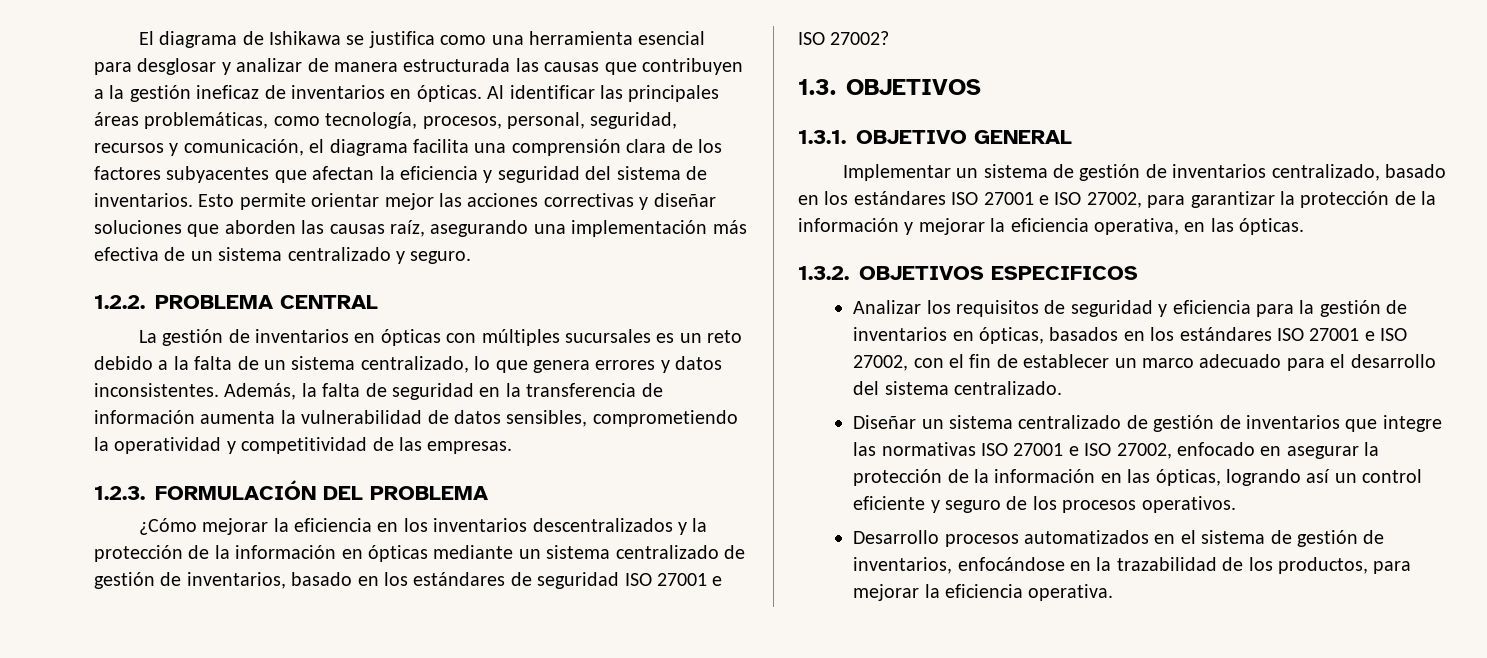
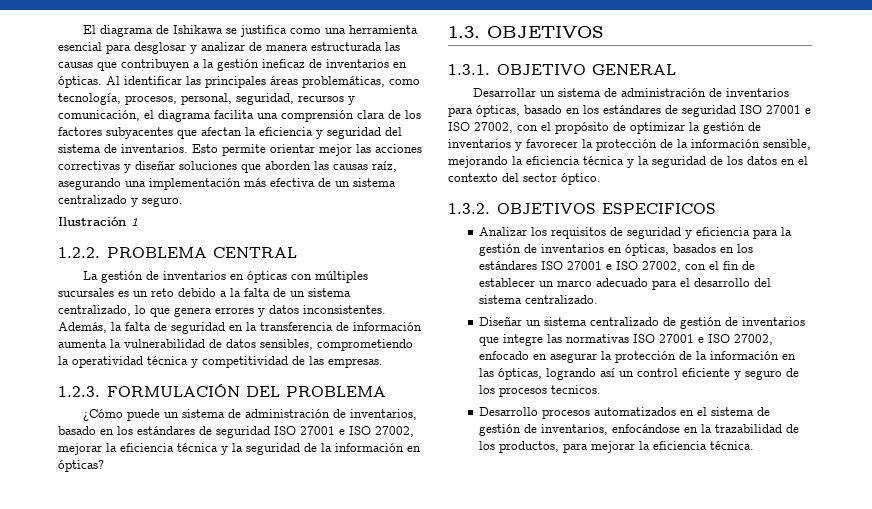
(472, 257) none -> [58,217,138,226] // Ilustración 1
(222, 445) none -> [147,356,188,365] técnica
[202,518,708,535] [94,545,745,562] [94,572,155,589] mejorar la eficiencia en los inventarios descentralizados y la protección de la información en ópticas mediante un sistema centralizado de gestión -> [127,409,331,421] puede un sistema de administración
[830,31,890,45] 27002? -> [375,426,414,437] [58,443,421,455] [58,460,104,472] 27002, mejorar la eficiencia técnica y la seguridad de la información en ópticas?
[842,164,1446,181] [798,191,1437,208] [798,218,1305,235] Implementar un sistema de gestión de inventarios centralizado, basado en los estándares ISO 27001 e ISO 27002, para garantizar la protección de la información y mejorar la eficiencia operativa, en las ópticas. -> [473,88,790,97] [448,105,811,117] [448,122,761,134] [448,139,811,151] [448,156,808,168] [448,173,601,185] Desarrollar un sistema de administración de inventarios para ópticas, basado en los estándares de seguridad ISO 27001 e ISO 27002, con el propósito de optimizar la gestión de inventarios y favorecer la protección de la información sensible, mejorando la eficiencia técnica y la seguridad de los datos en el contexto del sector óptico.
[1141,496,1236,513] operativos. -> [551,385,602,394] tecnicos.
[1028,584,1114,601] operativa. -> [710,441,755,450] técnica.

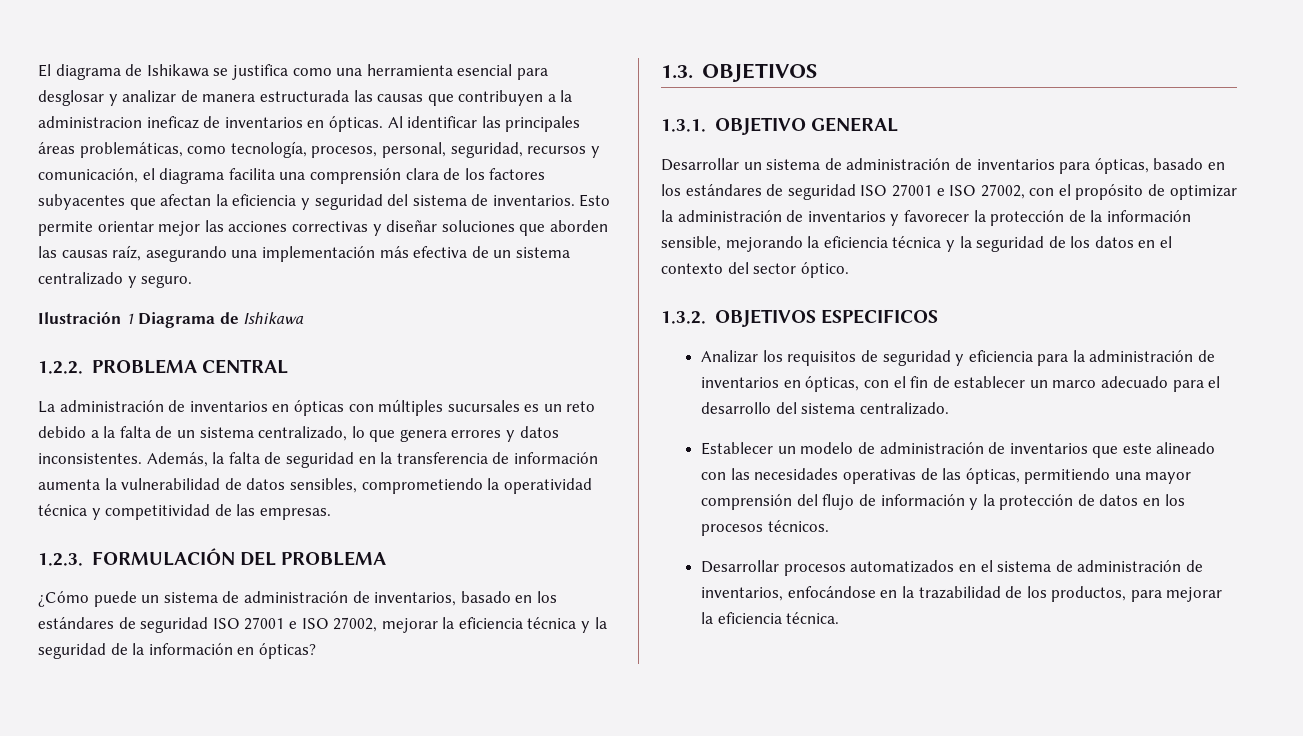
[217,59,259,71] gestión -> [38,116,142,128] administracion
(138, 222) none -> [138,312,305,328] Diagrama de Ishikawa
[101,271,144,283] gestión -> [59,400,164,412] administración
[703,122,745,134] gestión -> [677,210,782,222] administración
[479,244,522,256] gestión -> [1089,350,1194,362] administración
[673,244,754,253] [479,261,682,272] basados en los estándares ISO 27001 e ISO 27002, -> (860, 384) none
[479,316,806,329] [479,334,774,346] [479,351,797,363] [479,368,800,380] [479,385,602,397] [479,407,539,416] Diseñar un sistema centralizado de gestión de inventarios que integre las normativas ISO 27001 e ISO 27002, enfocado en asegurar la protección de la información en las ópticas, logrando así un control eficiente y seguro de los procesos tecnicos. // Desarrollo -> [701,442,1216,458] [701,468,1192,484] [701,494,1185,510] [701,520,829,536] [701,560,780,573] Establecer un modelo de administración de inventarios que este alineado con las necesidades operativas de las ópticas, permitiendo una mayor comprensión del flujo de información y la protección de datos en los procesos técnicos. // Desarrollar
[479,424,522,436] gestión -> [1077,560,1182,572] administración

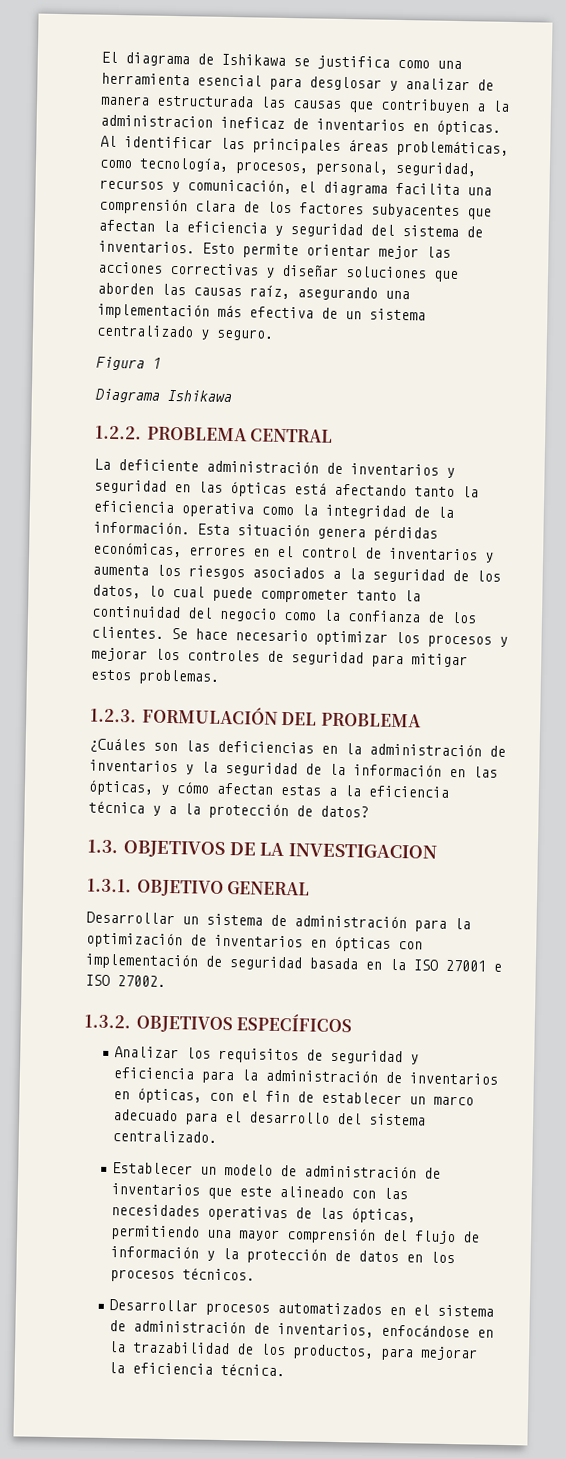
[38,311,121,324] Ilustración -> [96,356,145,371] Figura
[138,312,239,328] Diagrama de -> [95,388,160,403] // Diagrama
[59,399,596,416] [38,426,559,442] [38,452,598,468] [38,478,592,494] [38,504,331,520] [38,548,386,566] [38,591,557,607] [38,617,577,633] administración de inventarios en ópticas con múltiples sucursales es un reto debido a la falta de un sistema centralizado, lo que genera errores y datos inconsistentes. Además, la falta de seguridad en la transferencia de información aumenta la vulnerabilidad de datos sensibles, comprometiendo la operatividad técnica y competitividad de las empresas. // 1.2.3. FORMULACIÓN DEL PROBLEMA // ¿Cómo puede un sistema de administración de inventarios, basado en los estándares de seguridad ISO 27001 e ISO 27002, mejorar la eficiencia técnica -> [118,459,455,478] [94,479,479,498] [93,500,454,520] [93,520,438,542] [93,541,494,563] [92,564,501,583] [92,584,421,604] [91,605,477,624] [91,626,508,648] [91,647,468,668] [90,669,220,685] [90,705,422,728] [89,737,506,757] [89,759,178,773] deficiente administración de inventarios y seguridad en las ópticas está afectando tanto la eficiencia operativa como la integridad de la información. Esta situación genera pérdidas económicas, errores en el control de inventarios y aumenta los riesgos asociados a la seguridad de los datos, lo cual puede comprometer tanto la continuidad del negocio como la confianza de los clientes. Se hace necesario optimizar los procesos y mejorar los controles de seguridad para mitigar estos problemas. // 1.2.3. FORMULACIÓN DEL PROBLEMA // ¿Cuáles son las deficiencias en la administración de inventarios
[258,643,316,659] ópticas? -> [473,766,498,778] [88,779,450,798] [88,800,369,820] las ópticas, y cómo afectan estas a la eficiencia técnica y a la protección de datos?
(818, 72) none -> [228,842,438,859] DE LA INVESTIGACION
[954,158,1225,174] [661,184,1237,200] [661,210,1191,226] [661,236,1173,252] [661,262,849,278] de inventarios para ópticas, basado en los estándares de seguridad ISO 27001 e ISO 27002, con el propósito de optimizar la administración de inventarios y favorecer la protección de la información sensible, mejorando la eficiencia técnica y la seguridad de los datos en el contexto del sector óptico. -> [414,918,471,932] [86,931,423,952] [85,952,502,972] [85,974,166,987] para la optimización de inventarios en ópticas con implementación de seguridad basada en la ISO 27001 e ISO 27002.
[820,309,938,324] ESPECIFICOS -> [236,1013,353,1033] ESPECÍFICOS

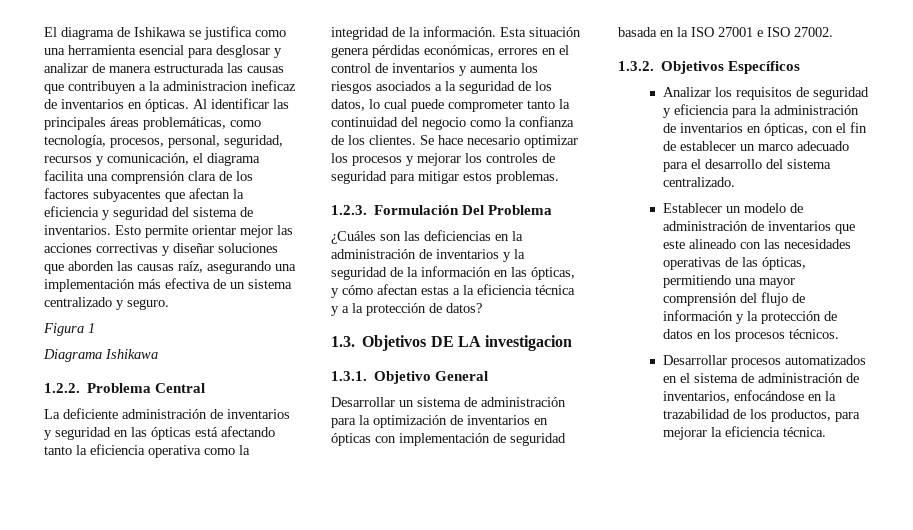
[147,426,334,443] PROBLEMA CENTRAL -> [87,383,206,393] Problema Central
[142,705,422,728] FORMULACIÓN DEL PROBLEMA -> [374,205,553,215] Formulación Del Problema
[123,840,226,858] OBJETIVOS -> [362,335,427,351] Objetivos
[288,843,438,859] INVESTIGACION -> [485,335,573,351] investigacion
[137,879,311,897] OBJETIVO GENERAL -> [374,371,489,384] Objetivo General
[136,1013,353,1034] OBJETIVOS ESPECÍFICOS -> [661,61,801,74] Objetivos Específicos

